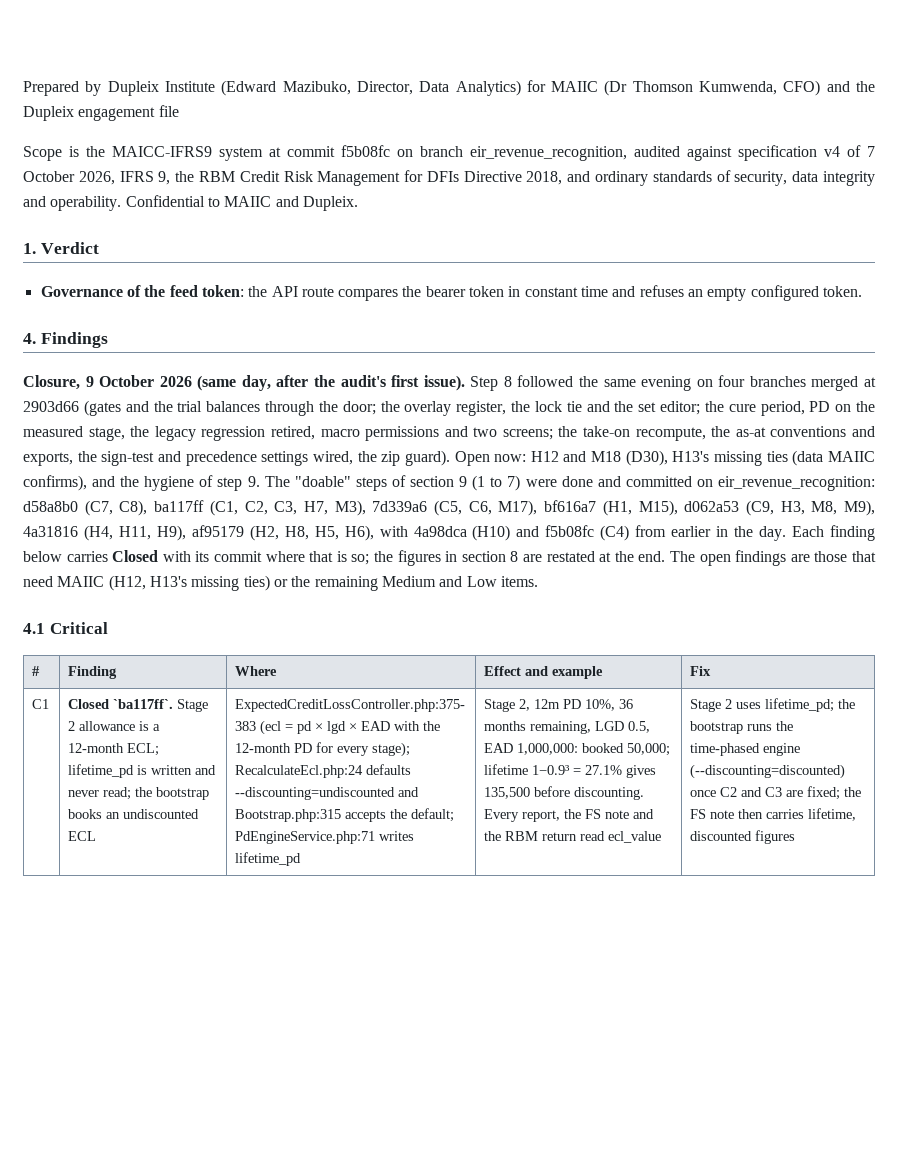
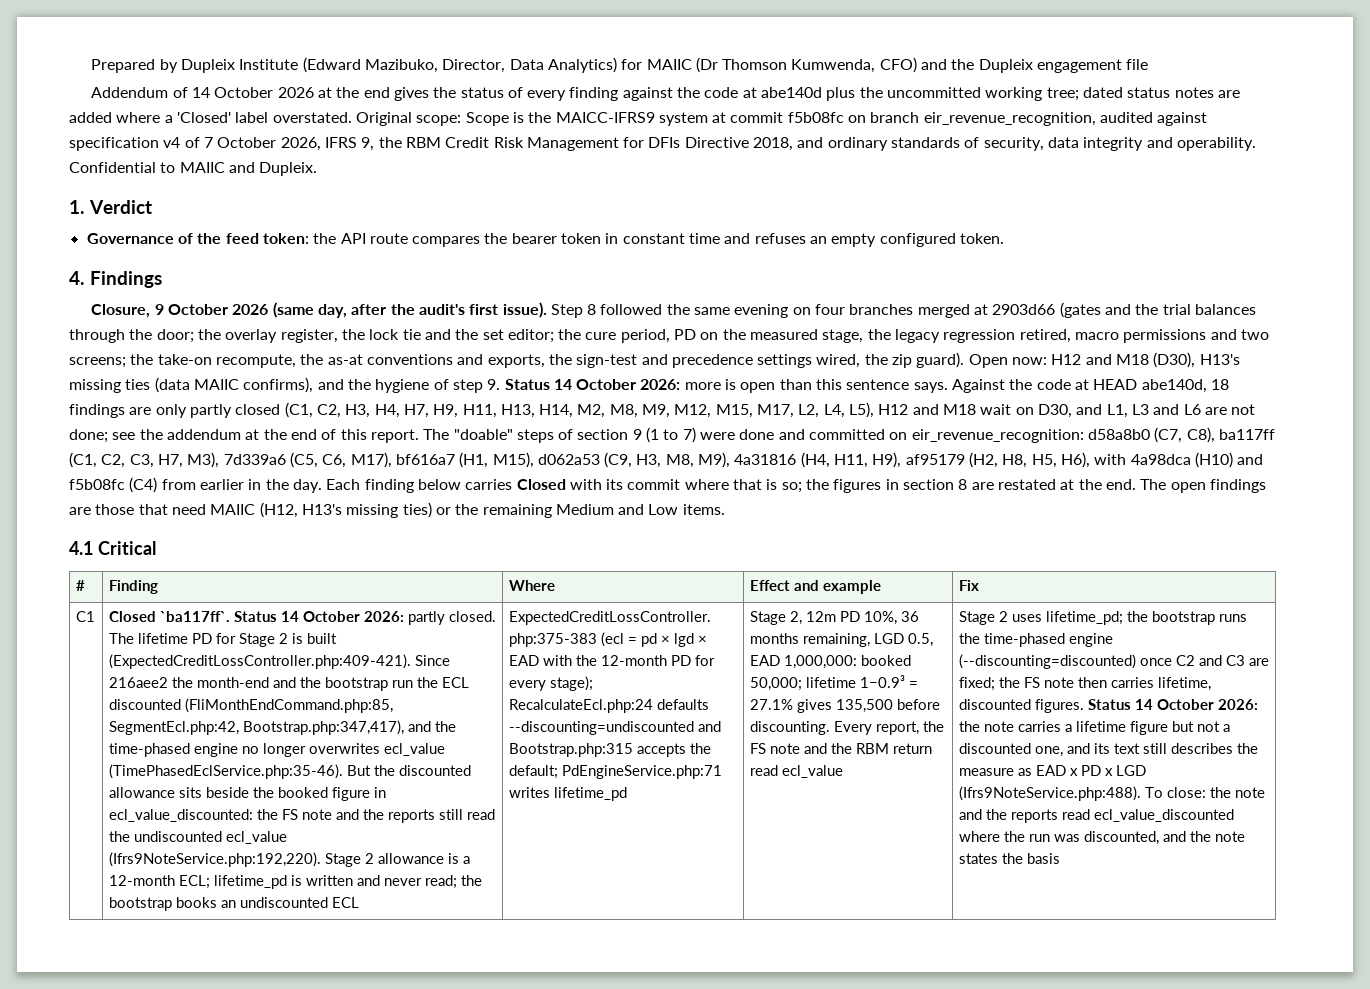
(179, 111) none -> [91,87,1240,101] [69,112,462,126] Addendum of 14 October 2026 at the end gives the status of every finding against the code at abe140d plus the uncommitted working tree; dated status notes are added where a 'Closed' label overstated. Original scope:
(260, 481) none -> [504,379,1229,393] [69,402,1256,418] [69,429,419,443] Status 14 October 2026: more is open than this sentence says. Against the code at HEAD abe140d, 18 findings are only partly closed (C1, C2, H3, H4, H7, H9, H11, H13, H14, M2, M8, M9, M12, M15, M17, L2, L4, L5), H12 and M18 wait on D30, and L1, L3 and L6 are not done; see the addendum at the end of this report.
(174, 704) none -> [233,611,496,625] [108,633,337,647] [108,654,450,669] [108,677,469,691] [108,698,393,713] [108,720,456,735] [108,743,445,757] [108,764,471,779] [108,787,386,801] [108,809,495,823] [108,831,287,844] [108,852,321,867] Status 14 October 2026: partly closed. The lifetime PD for Stage 2 is built (ExpectedCreditLossController.php:409-421). Since 216aee2 the month-end and the bootstrap run the ECL discounted (FliMonthEndCommand.php:85, SegmentEcl.php:42, Bootstrap.php:347,417), and the time-phased engine no longer overwrites ecl_value (TimePhasedEclService.php:35-46). But the discounted allowance sits beside the booked figure in ecl_value_discounted: the FS note and the reports still read the undiscounted ecl_value (Ifrs9NoteService.php:192,220).
[755,830,796,844] figures -> [1034,699,1258,713] [958,721,1230,735] [958,743,1258,757] [958,765,1146,776] [958,786,1265,801] [958,809,1234,823] [958,831,1245,845] [958,853,1060,864] figures. Status 14 October 2026: the note carries a lifetime figure but not a discounted one, and its text still describes the measure as EAD x PD x LGD (Ifrs9NoteService.php:488). To close: the note and the reports read ecl_value_discounted where the run was discounted, and the note states the basis

